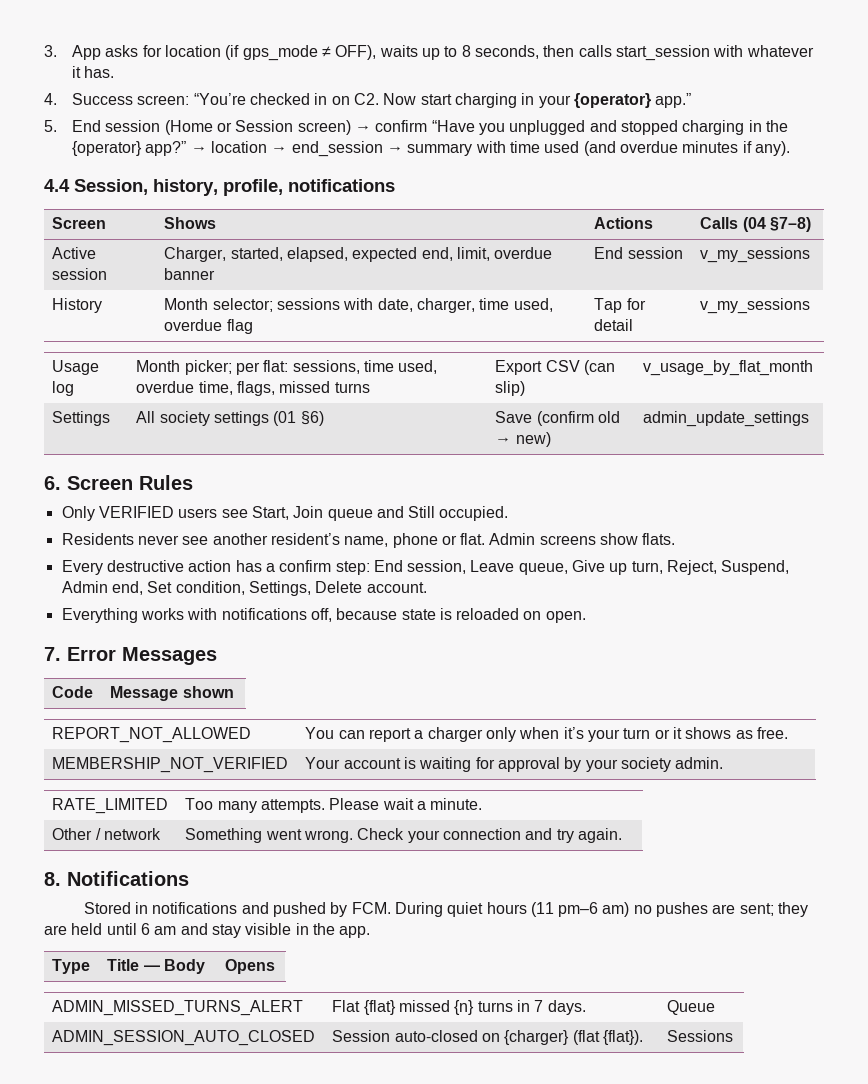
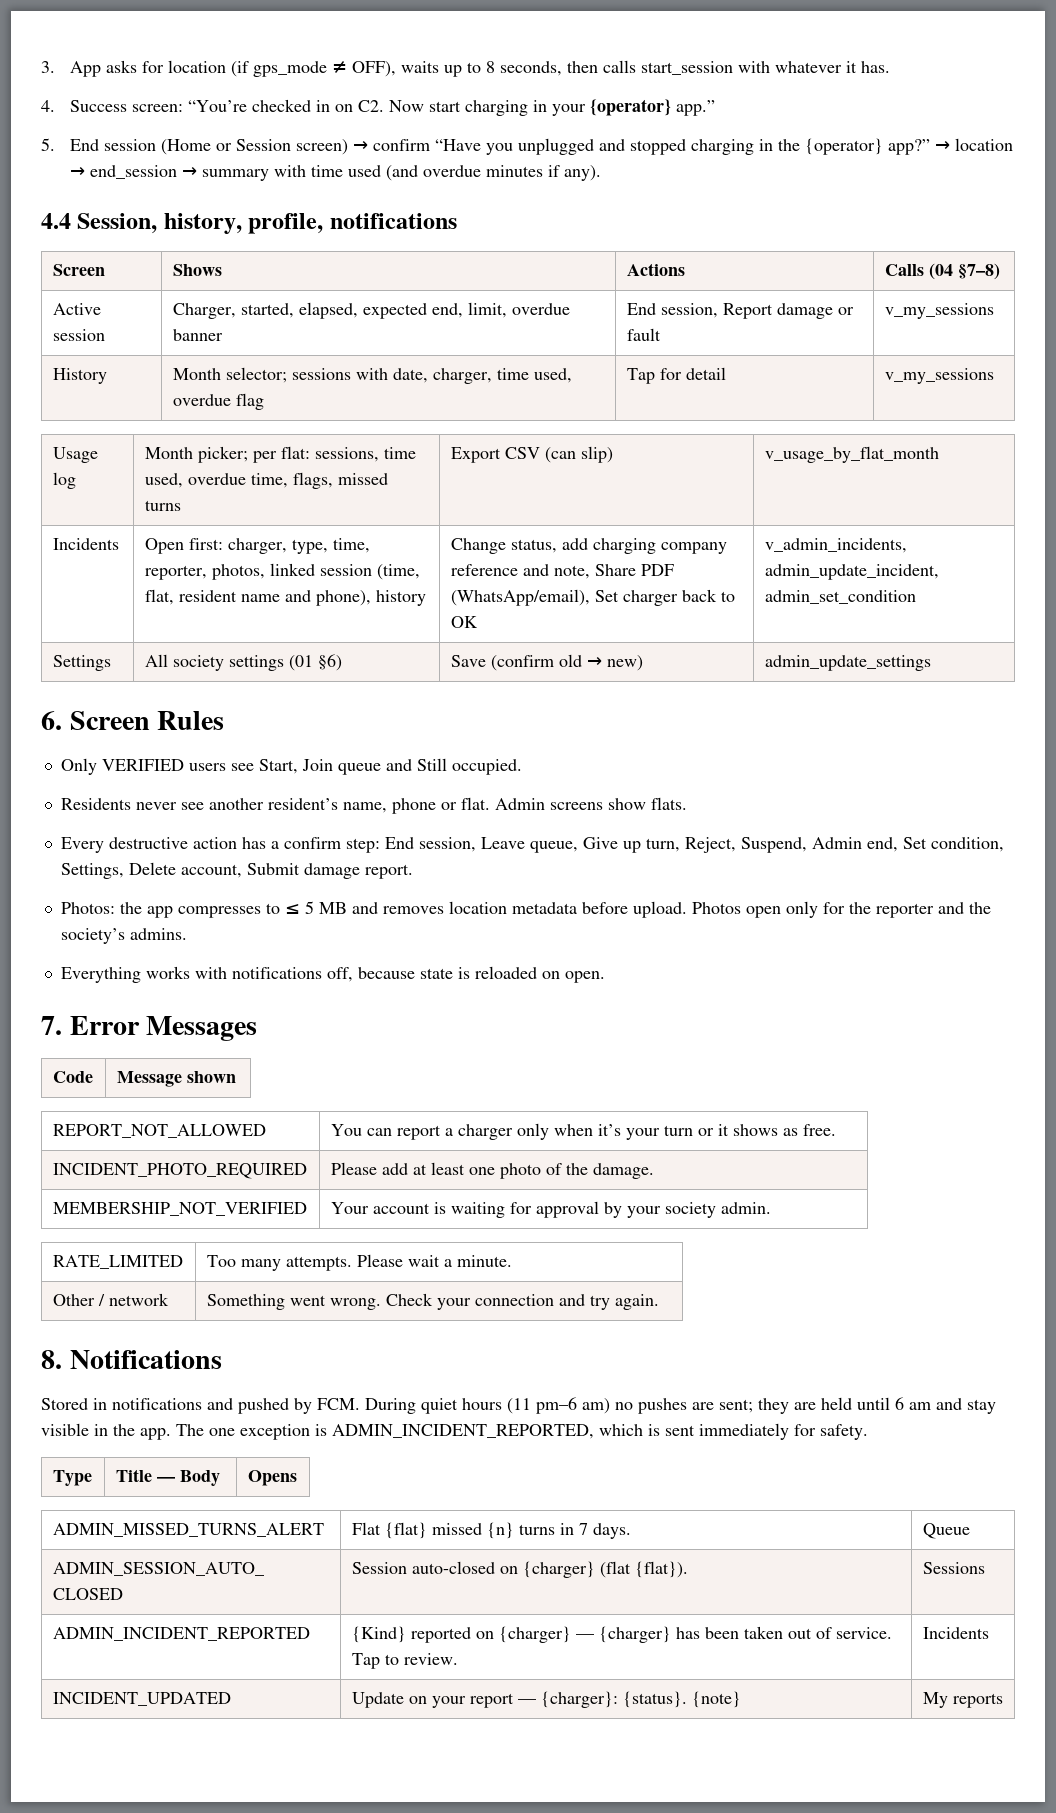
[627,247,683,259] session -> [660,303,854,319] [626,328,661,341] session, Report damage or fault
(814, 368) none -> [52,538,119,550] [144,538,370,554] [144,563,420,580] [144,589,426,606] [450,538,727,554] [450,564,674,579] [450,589,735,606] [450,616,478,628] [764,538,907,553] [764,564,939,580] [764,590,916,604] // Incidents | Open first: charger, type, time, reporter, photos, linked session (time, flat, resident name and phone), history | Change status, add charging company reference and note, Share PDF (WhatsApp/email), Set charger back to OK | v_admin_incidents, admin_update_incident, admin_set_condition
[366,582,427,593] account. -> [180,863,413,879] [60,901,991,918] [60,928,187,944] account, Submit damage report. // Photos: the app compresses to ≤ 5 MB and removes location metadata before upload. Photos open only for the reporter and the society’s admins.
(788, 733) none -> [52,1163,307,1179] [330,1162,654,1179] // INCIDENT_PHOTO_REQUIRED | Please add at least one photo of the damage.
(371, 932) none -> [176,1423,868,1440] The one exception is ADMIN_INCIDENT_REPORTED, which is sent immediately for safety.
(734, 1036) none -> [52,1627,310,1641] [351,1626,892,1643] [351,1653,458,1669] [922,1627,989,1639] [52,1692,231,1706] [351,1691,741,1708] [922,1692,1003,1708] // ADMIN_INCIDENT_REPORTED | {Kind} reported on {charger} — {charger} has been taken out of service. Tap to review. | Incidents // INCIDENT_UPDATED | Update on your report — {charger}: {status}. {note} | My reports

